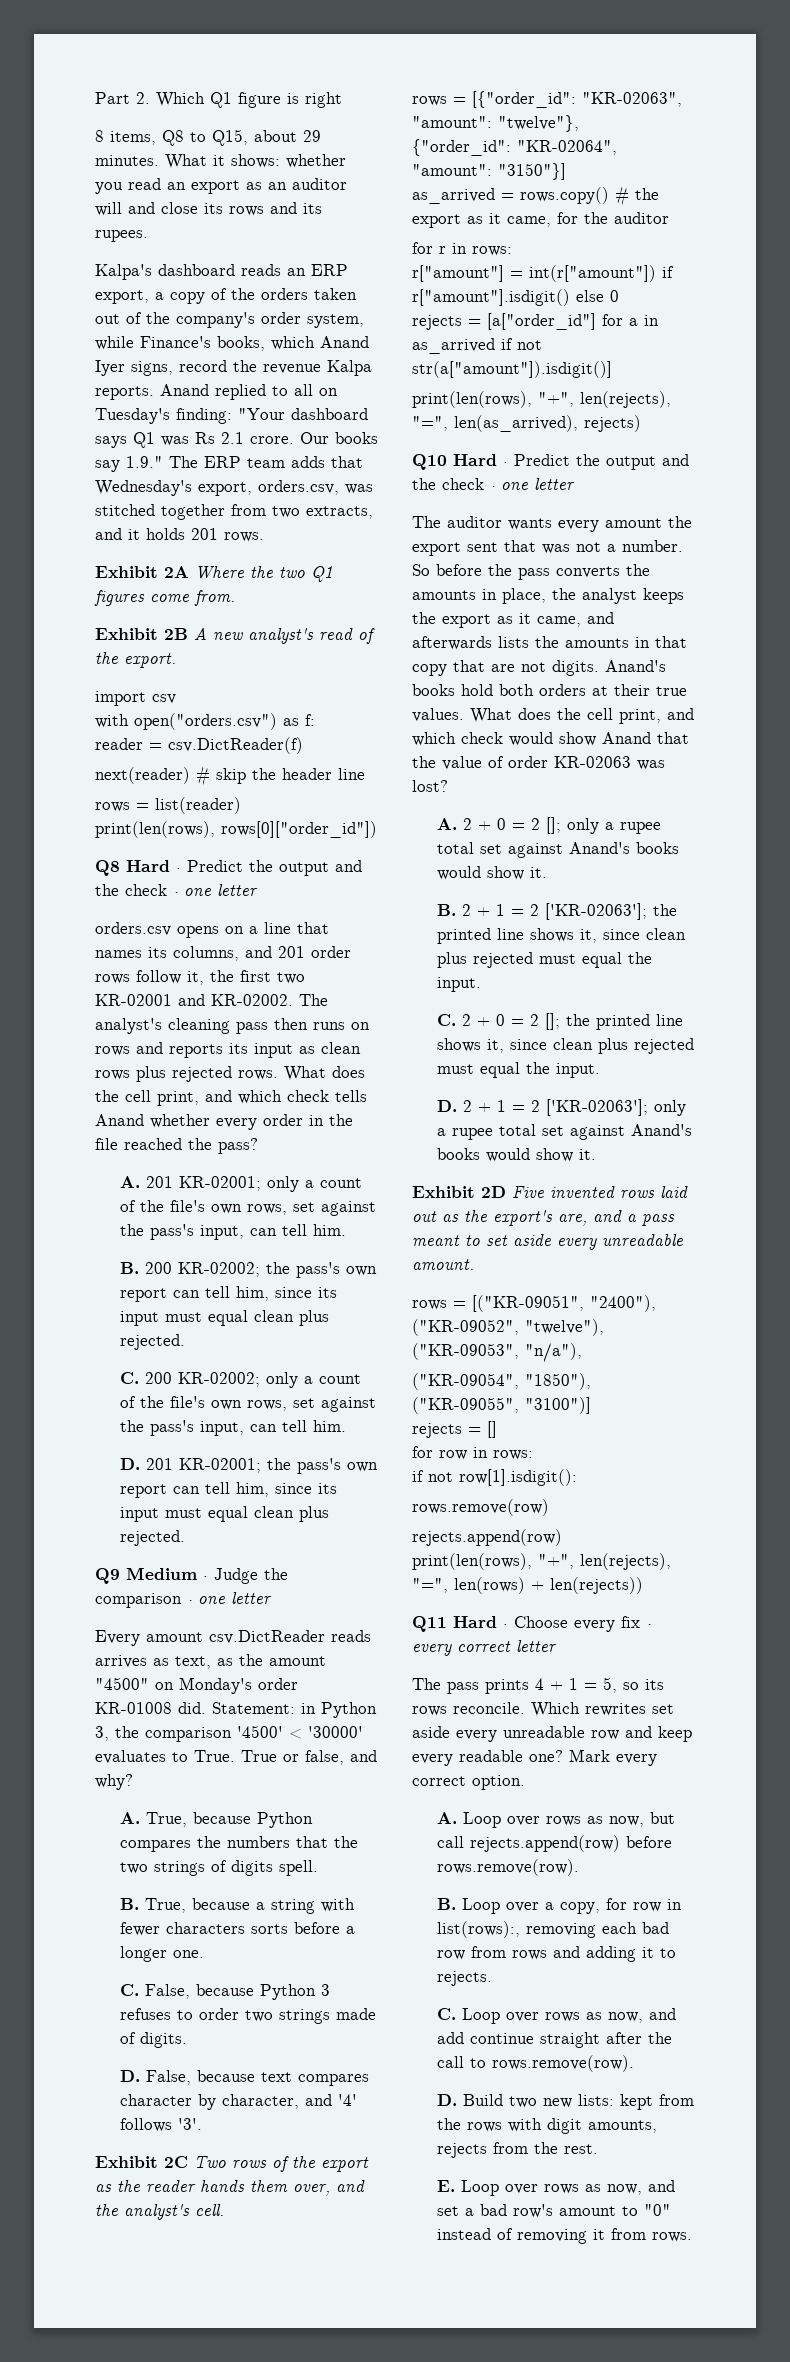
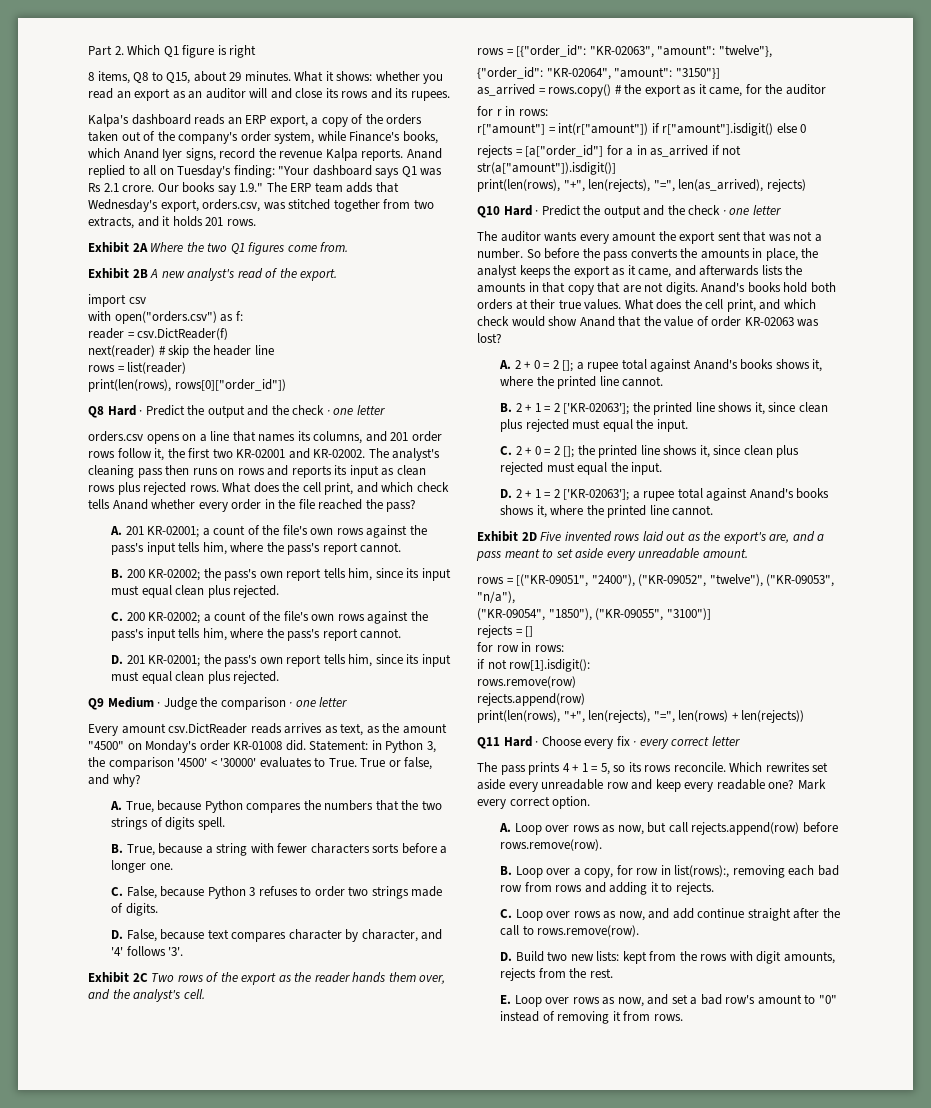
[267,1176,363,1192] [120,1200,377,1216] [120,1224,347,1240] only a count of the file's own rows, set against the pass's input, can tell him. -> [202,525,427,538] [111,542,402,555] a count of the file's own rows against the pass's input tells him, where the pass's report cannot.
[173,1286,231,1298] can tell -> [323,568,346,578] tells
[266,1372,362,1388] [120,1396,377,1412] [120,1420,347,1436] only a count of the file's own rows, set against the pass's input, can tell him. -> [203,611,428,624] [111,628,402,641] a count of the file's own rows against the pass's input tells him, where the pass's report cannot.
[173,1482,231,1494] can tell -> [323,654,346,664] tells
[567,818,662,834] [437,842,680,858] [437,866,548,880] only a rupee total set against Anand's books would show it. -> [576,359,823,372] [500,376,664,389] a rupee total against Anand's books shows it, where the printed line cannot.
[654,1100,687,1116] [437,1124,693,1140] [437,1148,597,1162] only a rupee total set against Anand's books would show it. -> [632,488,830,501] [500,505,714,518] a rupee total against Anand's books shows it, where the printed line cannot.

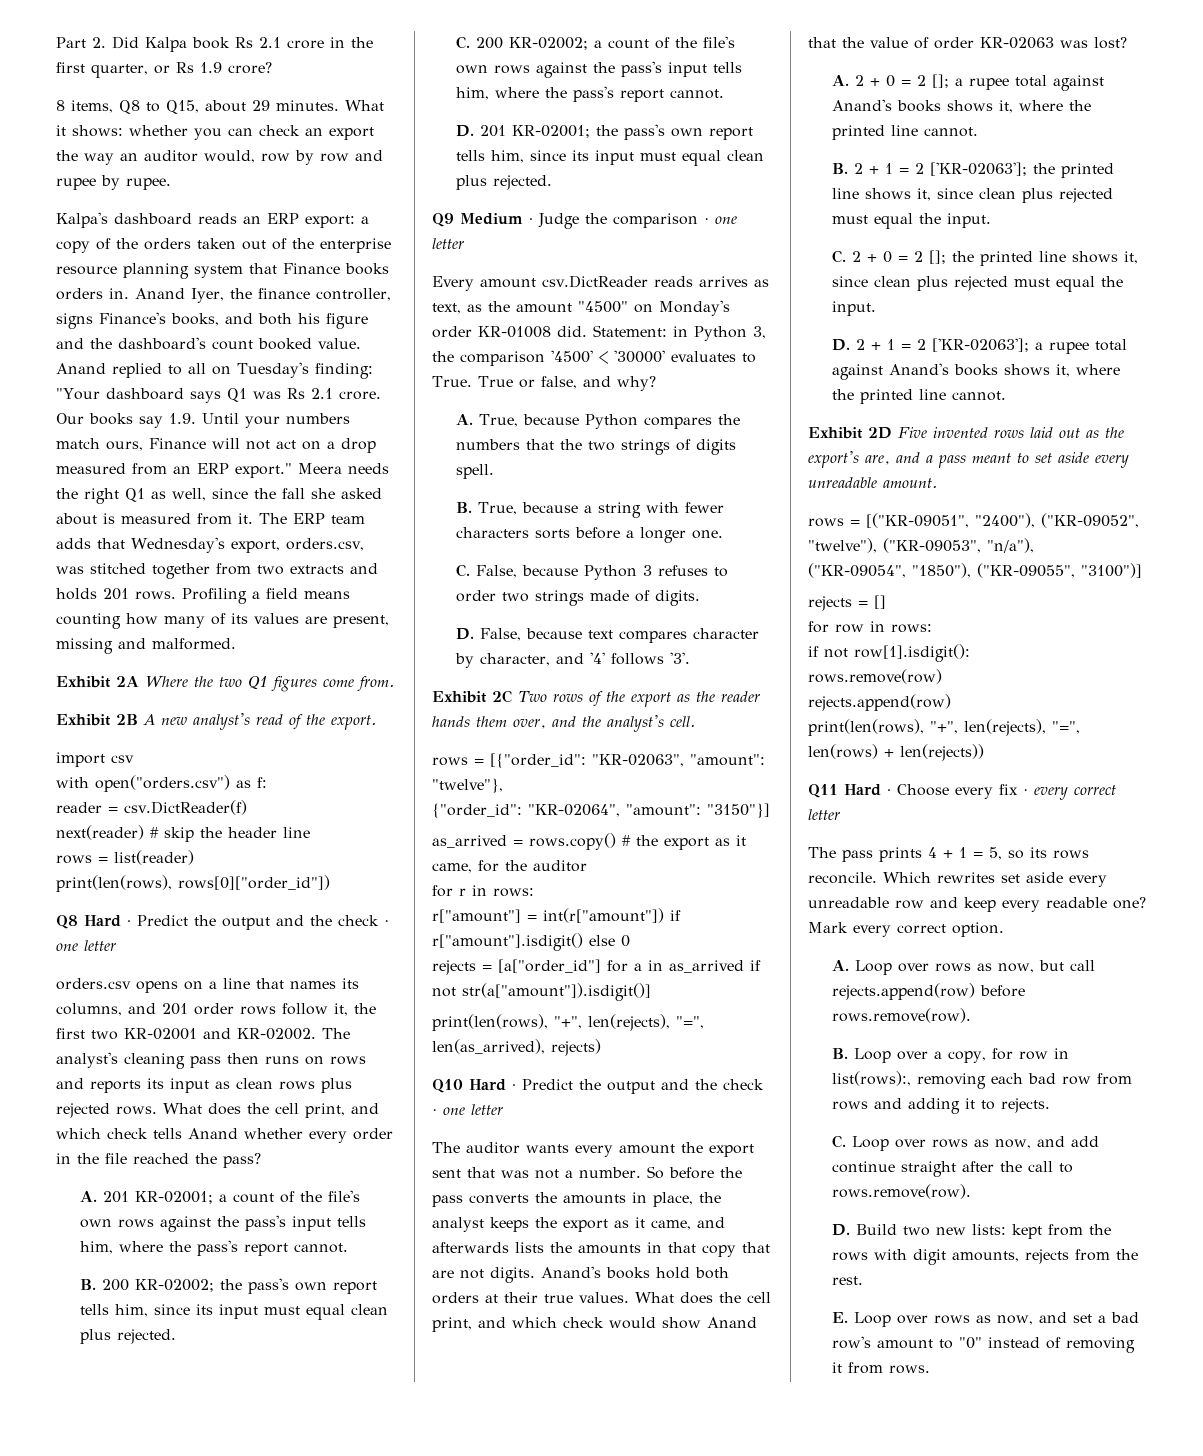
[127,45,257,58] Which Q1 figure is right -> [112,36,373,52] [56,62,272,78] Did Kalpa book Rs 2.1 crore in the first quarter, or Rs 1.9 crore?
[88,88,450,101] read an export as an auditor will and close its rows and its rupees. -> [228,125,374,140] [56,150,383,165] [56,175,171,190] can check an export the way an auditor would, row by row and rupee by rupee.
[269,114,308,127] export, -> [305,215,355,228] export:
[178,131,438,144] [88,148,404,161] company's order system, while Finance's books, which Anand Iyer signs, record the revenue Kalpa reports. -> [320,238,391,253] [56,263,389,279] [56,288,391,303] [56,312,368,329] [56,337,361,350] enterprise resource planning system that Finance books orders in. Anand Iyer, the finance controller, signs Finance's books, and both his figure and the dashboard's count booked value.
[239,183,264,192] 1.9." -> [169,413,350,428] [56,438,376,453] [56,463,389,478] [56,488,382,504] [56,513,253,525] 1.9. Until your numbers match ours, Finance will not act on a drop measured from an ERP export." Meera needs the right Q1 as well, since the fall she asked about is measured from it.
[88,216,171,229] extracts, and it -> [290,563,378,574] extracts and
(256, 222) none -> [182,588,350,604] [56,613,389,629] [56,638,236,654] Profiling a field means counting how many of its values are present, missing and malformed.

